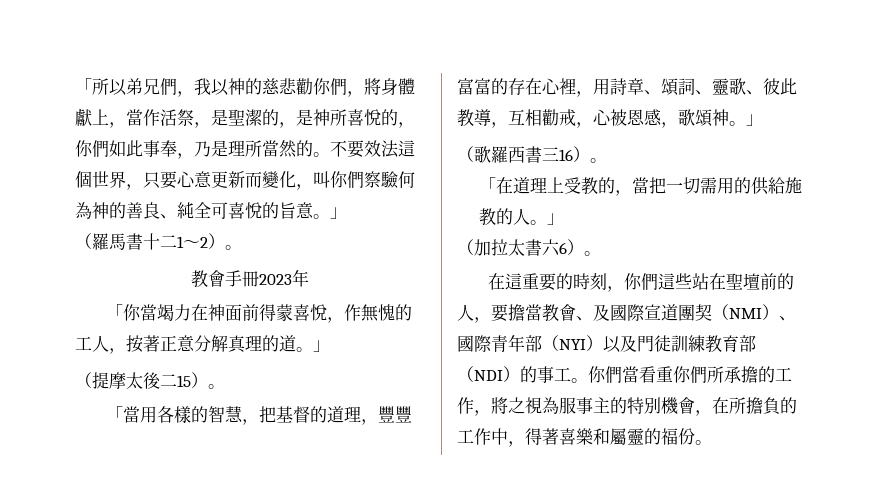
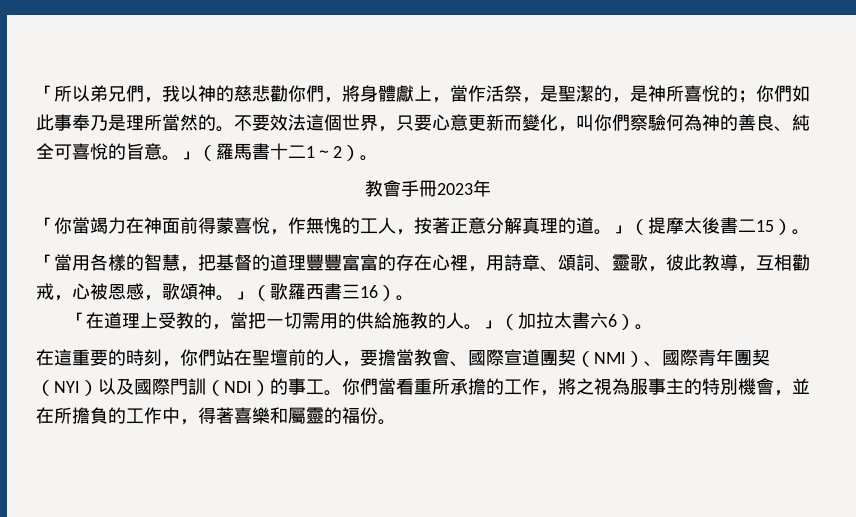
[398,122,415,128] ， -> [738,90,756,103] ；
[177,153,194,159] ， -> (90, 122) none
(347, 213) // -> (198, 155) none
(330, 346) // -> (630, 229) none
(161, 380) none -> [720,217,738,234] 書
[360,419,378,425] ， -> (306, 263) none
[746,90,763,95] 、 -> [648,266,666,272] ，
(763, 120) // -> (252, 295) none
(565, 219) // -> (501, 324) none
[657,273,692,290] 這些 -> (216, 357) none
[593,304,610,321] 及 -> (468, 364) none
[525,335,542,352] 部 -> [734,349,770,366] 團契
[637,335,756,353] 門徒訓練教育部 -> [134,378,206,395] 國際門訓
[673,366,707,383] 你們 -> (432, 386) none
(712, 413) none -> [792,378,810,394] 並

